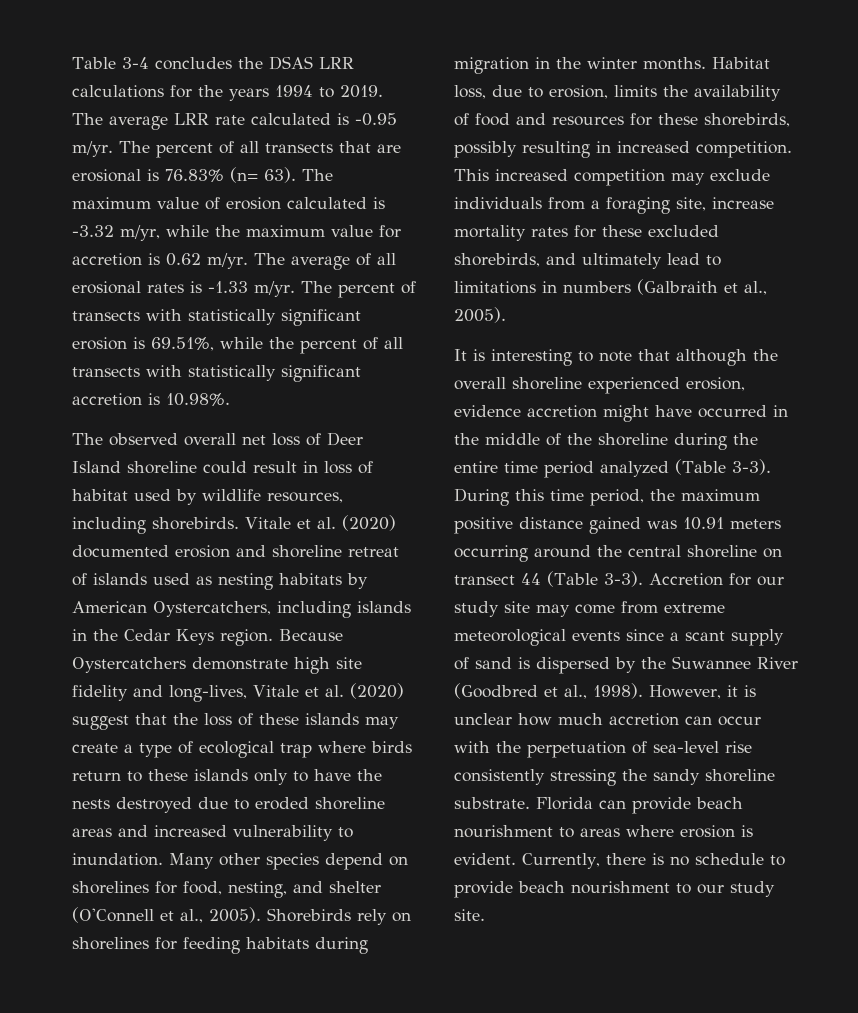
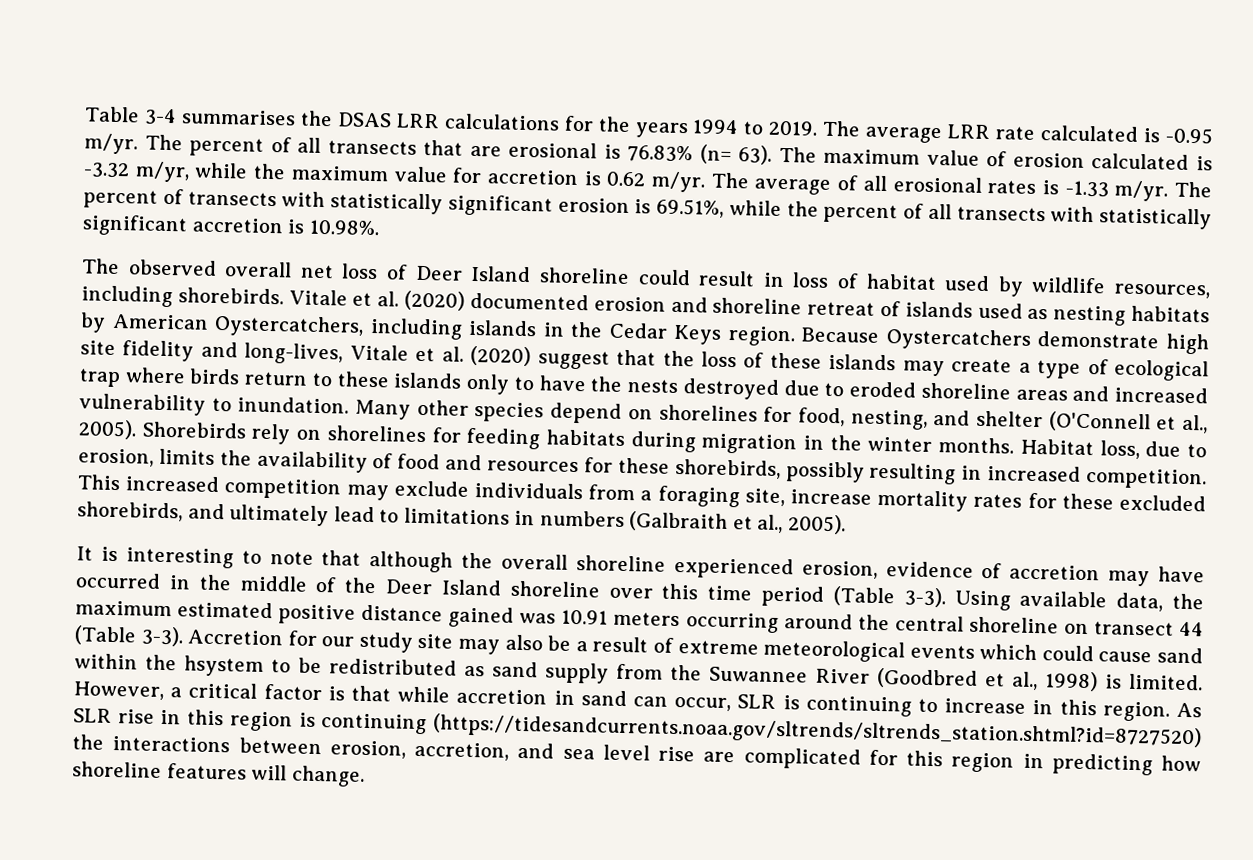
[154,57,232,70] concludes -> [180,109,296,126] summarises
[527,405,649,422] accretion might -> [981,562,1151,587] of accretion may
[598,433,758,450] [454,461,498,473] shoreline during the entire -> [385,579,699,600] Deer Island shoreline over this
[600,459,771,477] [454,488,760,506] analyzed (Table 3-3). During this time period, the maximum -> [832,586,1205,612] [75,600,274,619] (Table 3-3). Using available data, the maximum estimated
[575,601,725,614] [454,629,784,646] [454,657,636,674] come from extreme meteorological events since a scant supply of sand is dispersed by -> [504,634,1203,664] [74,653,663,684] also be a result of extreme meteorological events which could cause sand within the hsystem to be redistributed as sand supply from
[593,683,756,699] [454,713,761,726] [454,741,752,758] [454,769,775,786] [454,797,743,814] [454,825,753,838] [454,853,785,869] [454,881,775,898] [454,909,485,921] 1998). However, it is unclear how much accretion can occur with the perpetuation of sea-level rise consistently stressing the sandy shoreline substrate. Florida can provide beach nourishment to areas where erosion is evident. Currently, there is no schedule to provide beach nourishment to our study site. -> [1044,671,1203,692] [73,681,1203,722] [73,708,1203,750] [72,734,1201,776] [72,761,365,787] 1998) is limited. However, a critical factor is that while accretion in sand can occur, SLR is continuing to increase in this region. As SLR rise in this region is continuing (https://tidesandcurrents.noaa.gov/sltrends/sltrends_station.shtml?id=8727520) the interactions between erosion, accretion, and sea level rise are complicated for this region in predicting how shoreline features will change.

